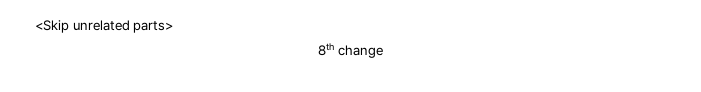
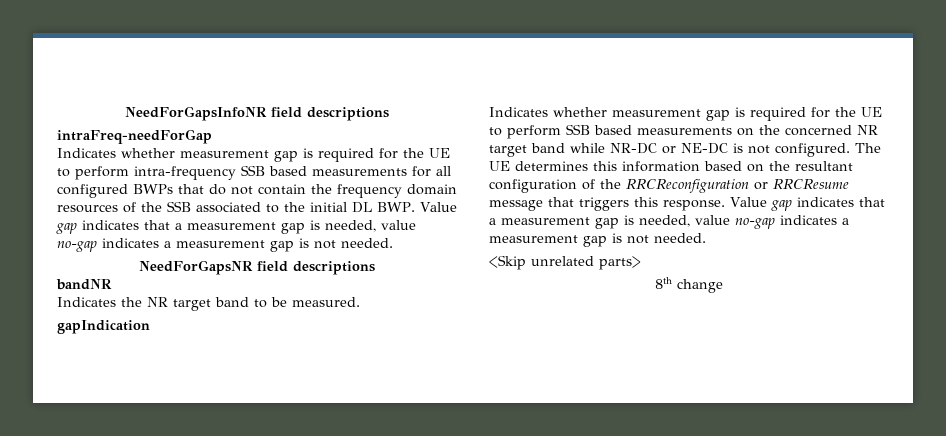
(35, 26) none -> [125,106,389,121] [57,129,212,144] [57,148,450,162] [57,165,451,180] [57,184,457,198] [57,201,457,213] [56,220,416,234] [57,238,393,252] [139,260,375,275] [56,279,112,290] [57,297,360,311] [57,320,150,334] [489,107,882,121] [489,124,878,139] [489,143,881,157] [489,161,853,172] [489,179,849,193] [489,197,885,211] [489,215,849,229] [489,233,706,247] NeedForGapsInfoNR field descriptions // intraFreq-needForGap // Indicates whether measurement gap is required for the UE to perform intra-frequency SSB based measurements for all configured BWPs that do not contain the frequency domain resources of the SSB associated to the initial DL BWP. Value gap indicates that a measurement gap is needed, value no-gap indicates a measurement gap is not needed. // NeedForGapsNR field descriptions // bandNR // Indicates the NR target band to be measured. // gapIndication // Indicates whether measurement gap is required for the UE to perform SSB based measurements on the concerned NR target band while NR-DC or NE-DC is not configured. The UE determines this information based on the resultant configuration of the RRCReconfiguration or RRCResume message that triggers this response. Value gap indicates that a measurement gap is needed, value no-gap indicates a measurement gap is not needed. //

